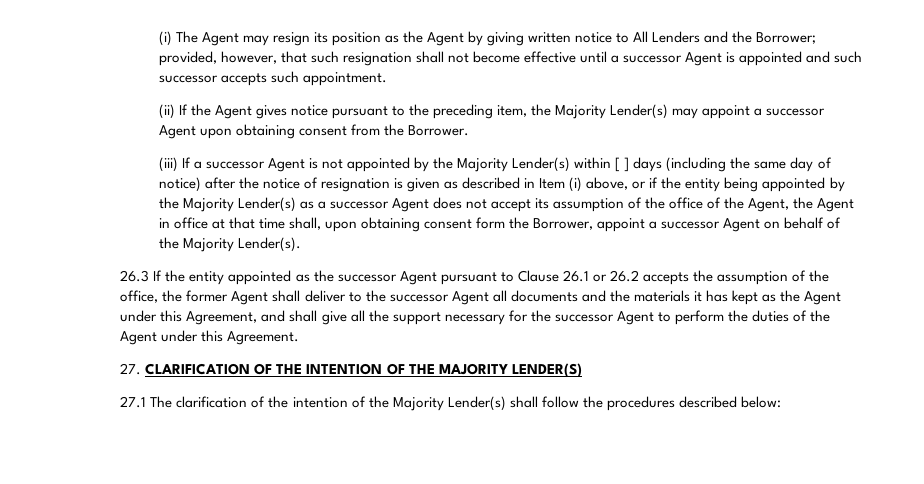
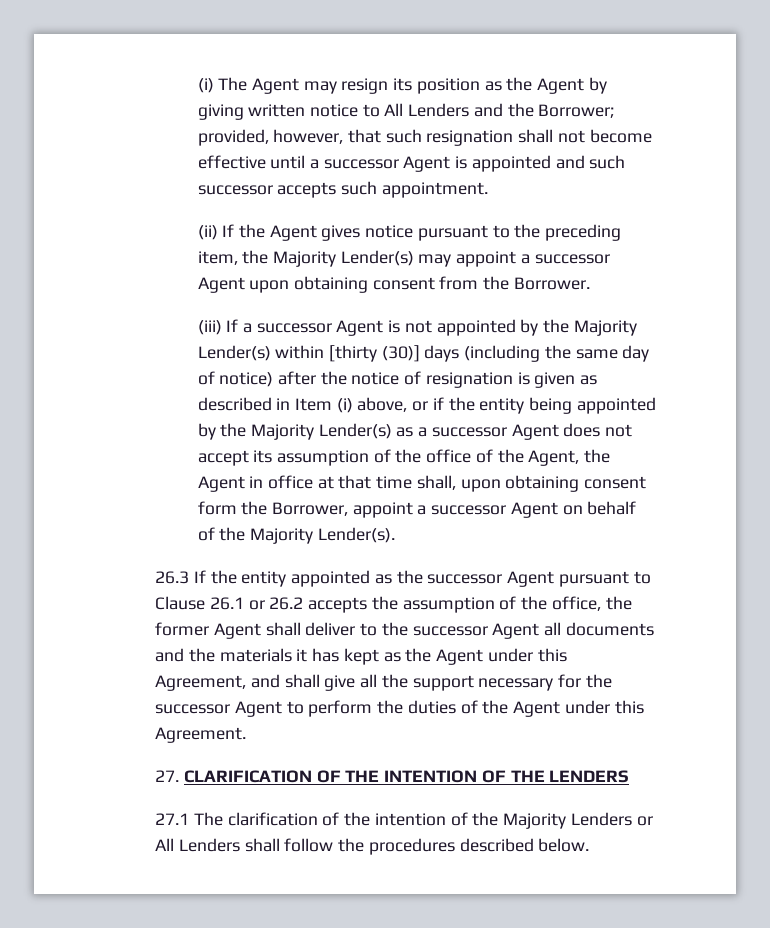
[615,157,630,172] [ ] -> [329,345,420,362] [thirty (30)]
[438,363,582,378] MAJORITY LENDER(S) -> [549,770,630,783] LENDERS
[447,396,506,411] Lender(s) -> [570,812,653,826] [155,838,241,852] Lenders or All Lenders
[741,396,782,408] below: -> [538,838,590,852] below.

